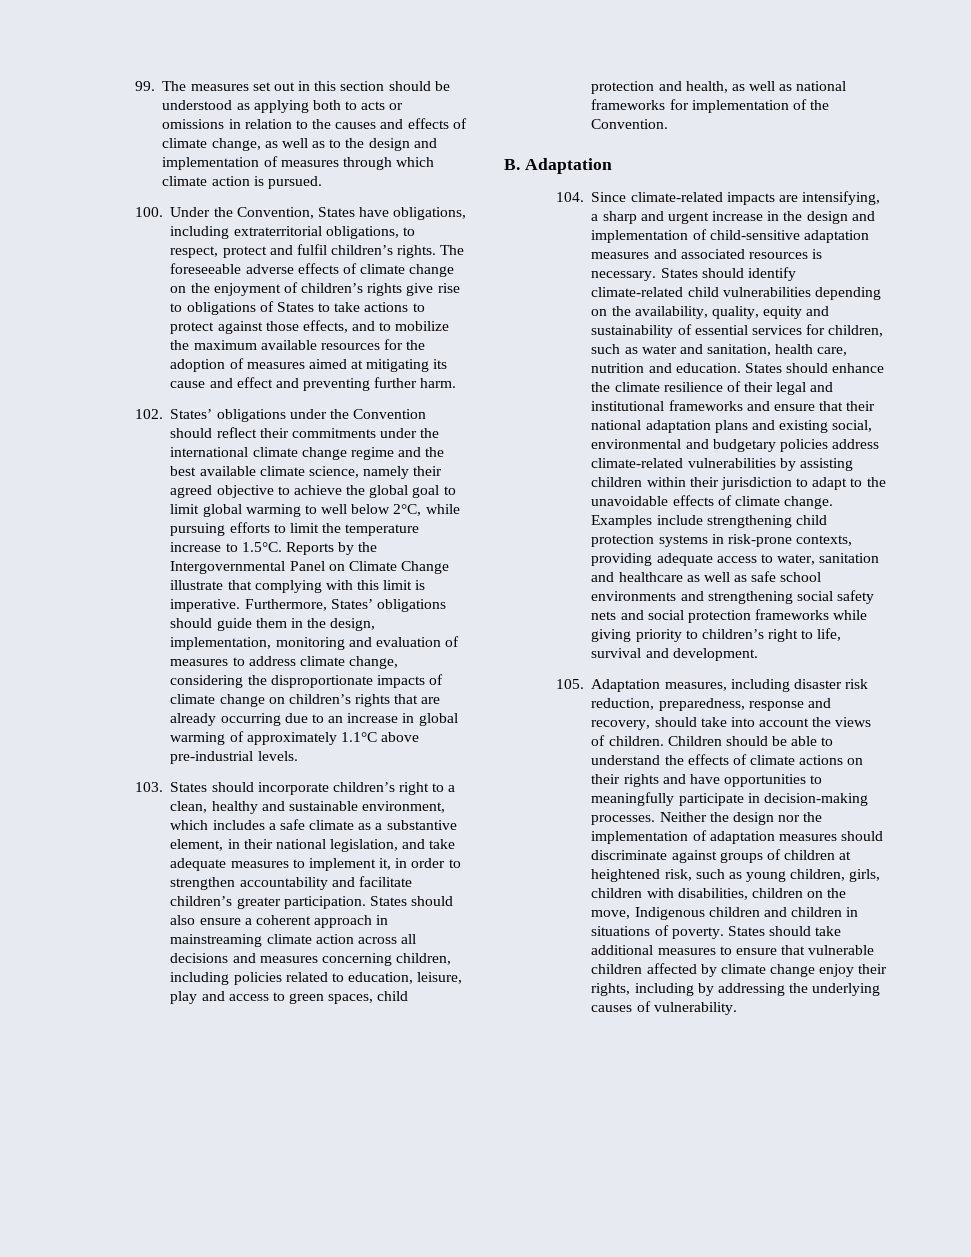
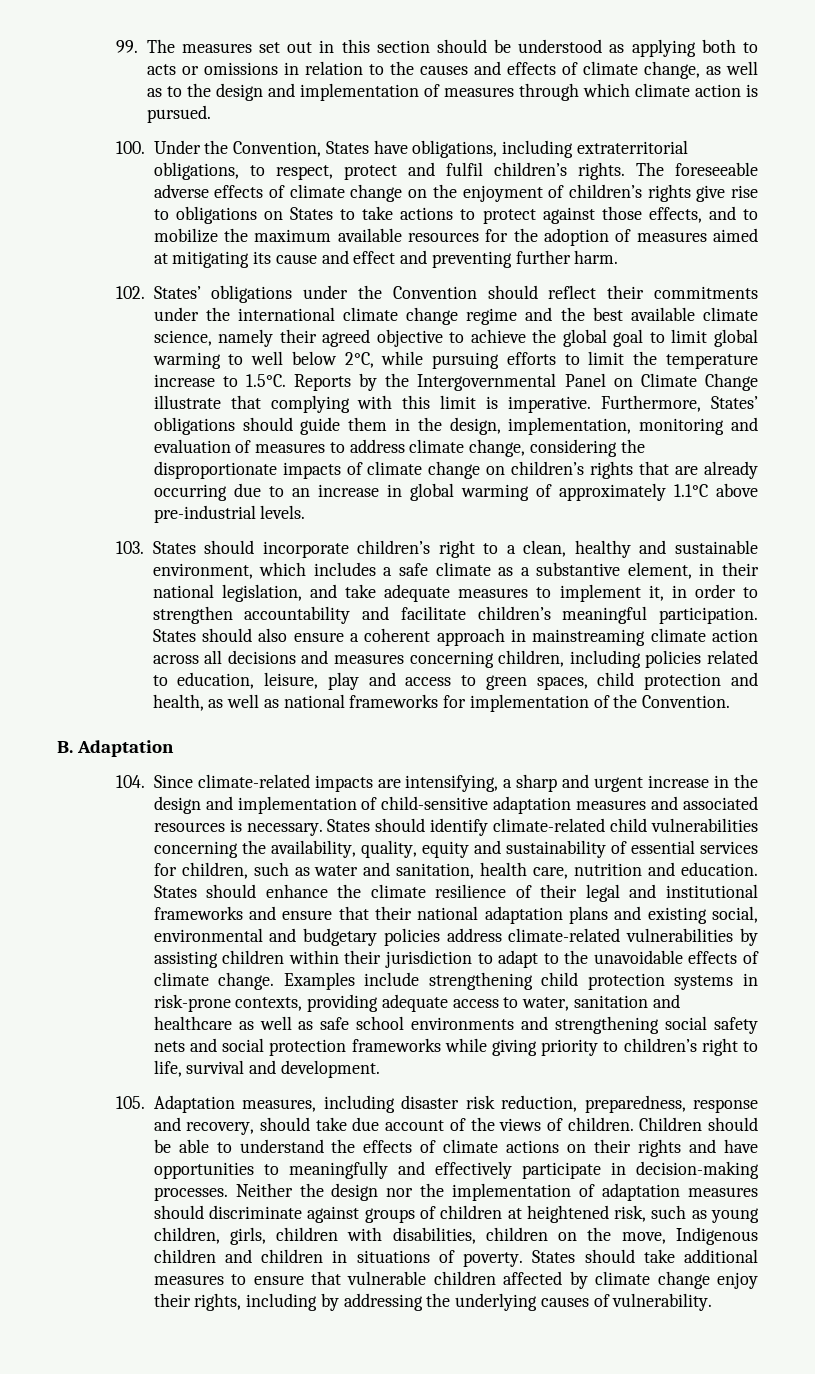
[259,301,274,312] of -> [263,211,283,220] on
[236,897,281,909] greater -> [562,606,648,624] meaningful
[814,287,881,300] [591,309,608,316] depending on -> [153,841,238,858] concerning
[730,717,810,727] into account -> [352,1117,466,1131] due account of
(675, 799) none -> [397,1161,512,1179] and effectively

